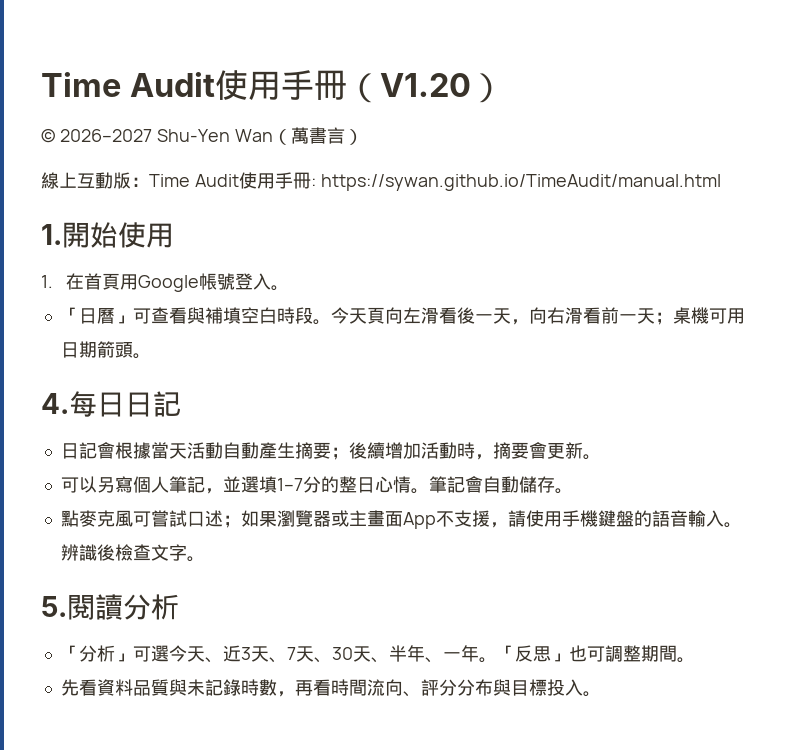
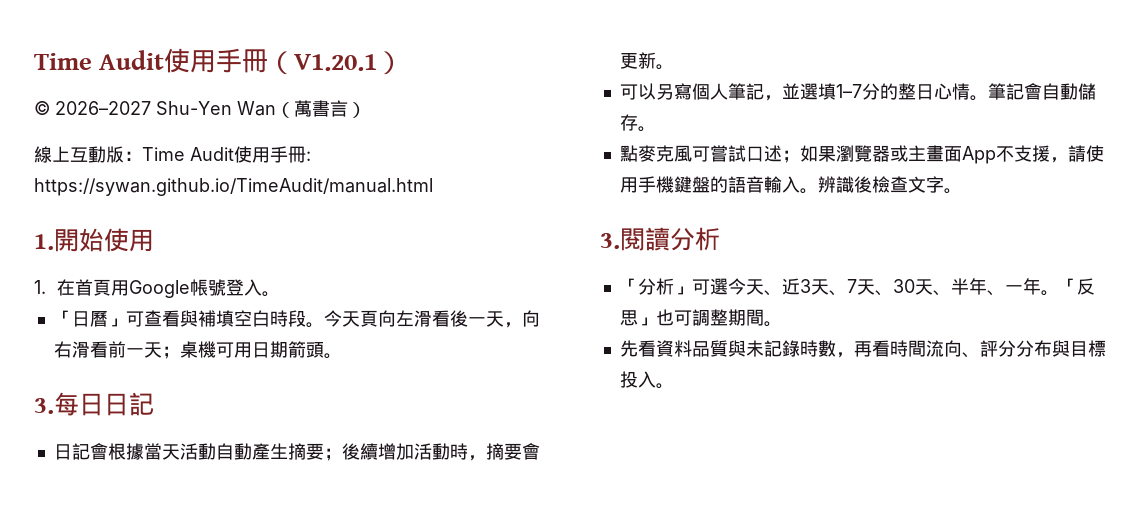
[379,73,471,97] V1.20 -> [294,54,378,71] V1.20.1
[41,393,69,414] 4. -> [34,398,54,414] 3.
[41,596,67,617] 5. -> [600,233,620,249] 3.

